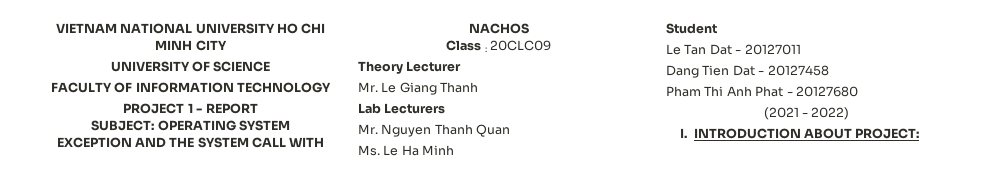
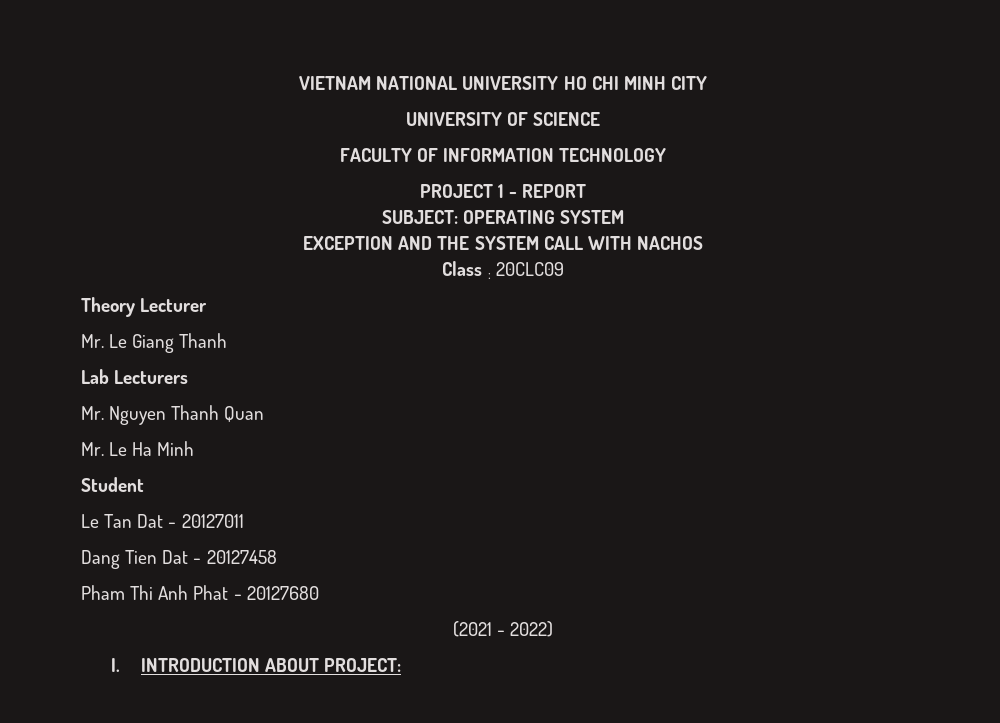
[358,145,380,156] Ms. -> [81,442,104,456] Mr.

